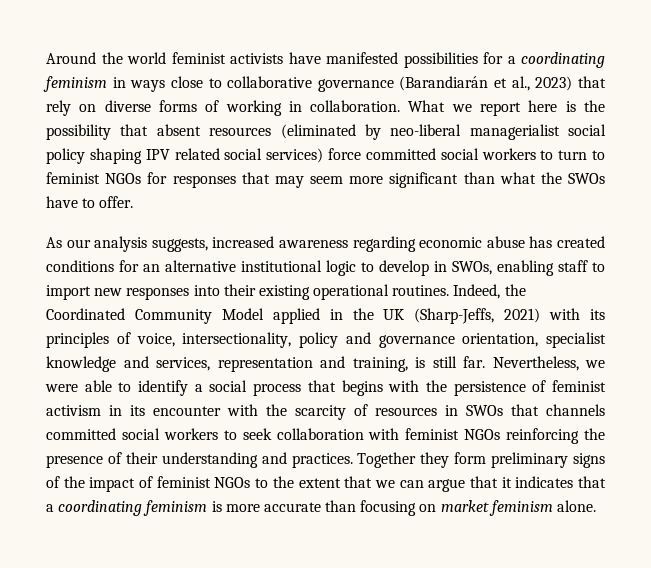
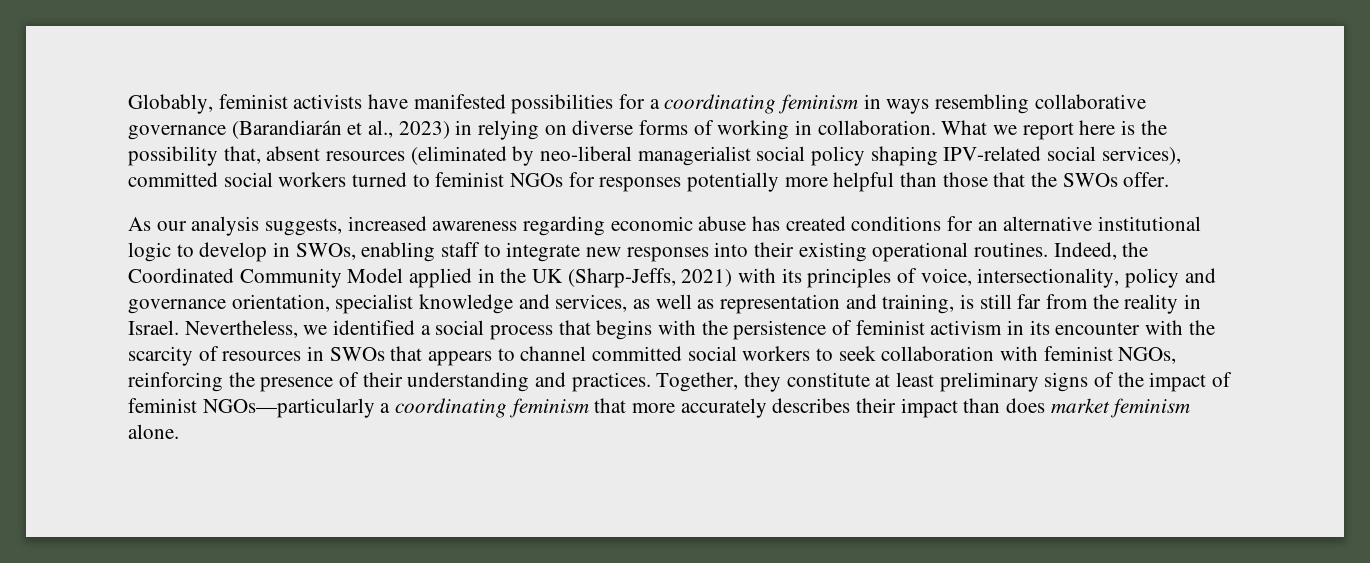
[46,52,166,64] Around the world -> [128,94,213,114] Globably,
[170,76,222,88] close to -> [935,94,1030,114] resembling
[577,76,606,88] [46,100,71,116] that rely -> [455,120,540,140] in relying
[120,124,149,136] that -> [223,146,261,164] that,
[145,148,588,163] IPV related social services) force committed social workers to turn -> [943,146,1181,165] [128,172,408,187] IPV-related social services), committed social workers turned
[241,172,606,188] [46,196,96,208] that may seem more significant than what the SWOs have to -> [687,172,1118,192] potentially more helpful than those that the SWOs
[46,285,91,300] import -> [506,242,581,262] integrate
(210, 364) none -> [633,294,715,309] as well as
[463,356,605,371] [45,380,189,396] far. Nevertheless, we were able to identify -> [1017,294,1202,314] [128,320,416,338] far from the reality in Israel. Nevertheless, we identified
[546,404,605,416] channels -> [428,346,587,366] appears to channel
[464,429,501,440] NGOs -> [1118,347,1177,364] NGOs,
[357,452,487,468] Together they form -> [656,372,935,392] Together, they constitute at least
[214,476,606,492] [46,500,437,516] NGOs to the extent that we can argue that it indicates that a coordinating feminism is more accurate than focusing on -> [202,398,1046,418] NGOs—particularly a coordinating feminism that more accurately describes their impact than does

